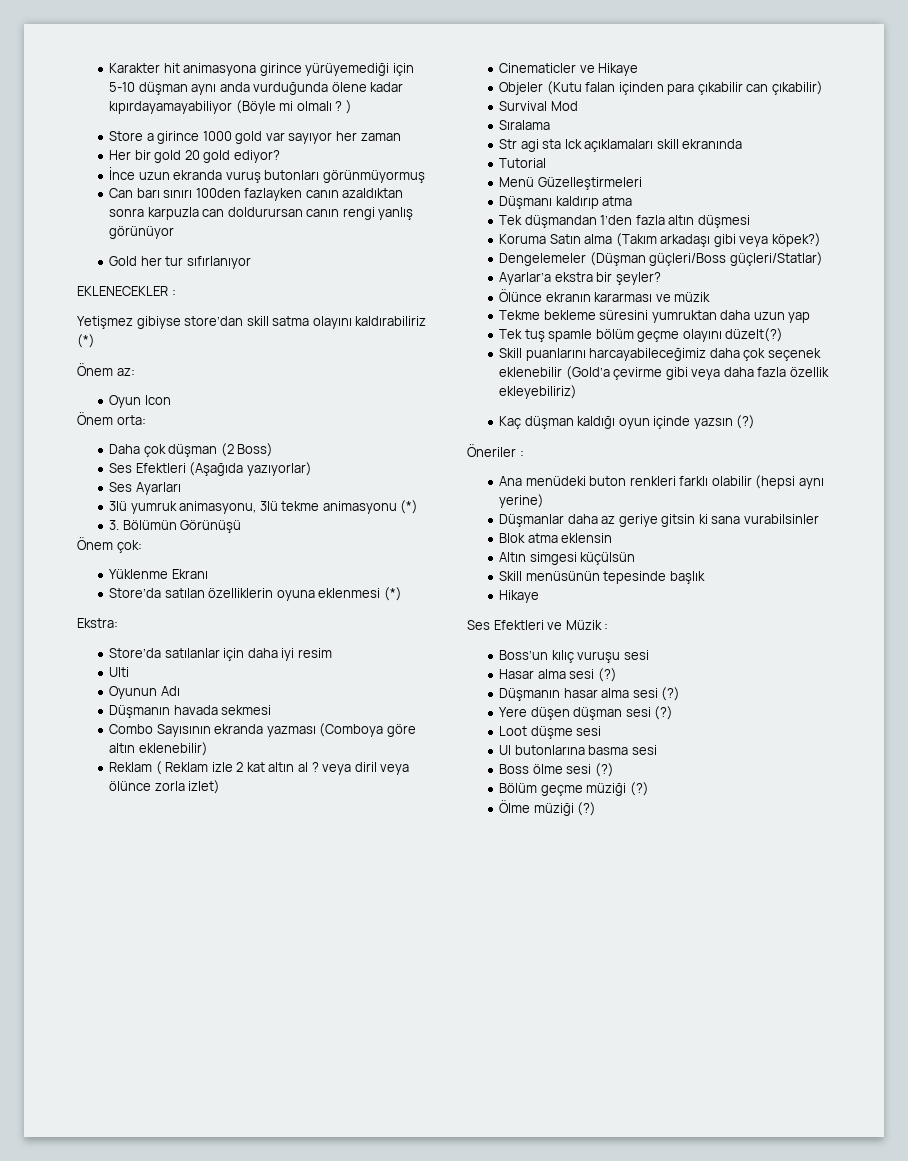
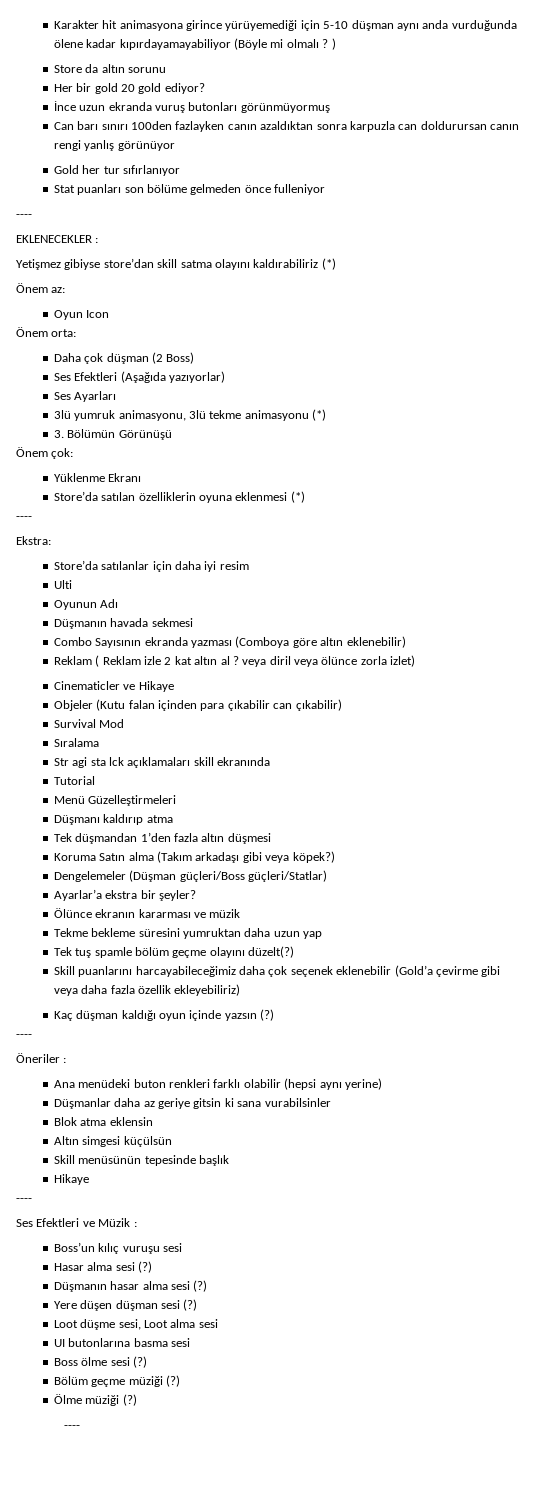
[146,131,401,144] a girince 1000 gold var sayıyor her zaman -> [85,64,167,73] da altın sorunu
(251, 262) none -> [53,184,326,195] [16,214,32,218] // Stat puanları son bölüme gelmeden önce fulleniyor // ----
(402, 594) none -> [16,516,32,520] // ----
(756, 422) none -> [16,1034,32,1038] // ----
(540, 596) none -> [16,1198,32,1202] // ----
(573, 732) none -> [118,1319,196,1330] sesi, Loot alma
(597, 809) none -> [64,1425,81,1429] // ----

